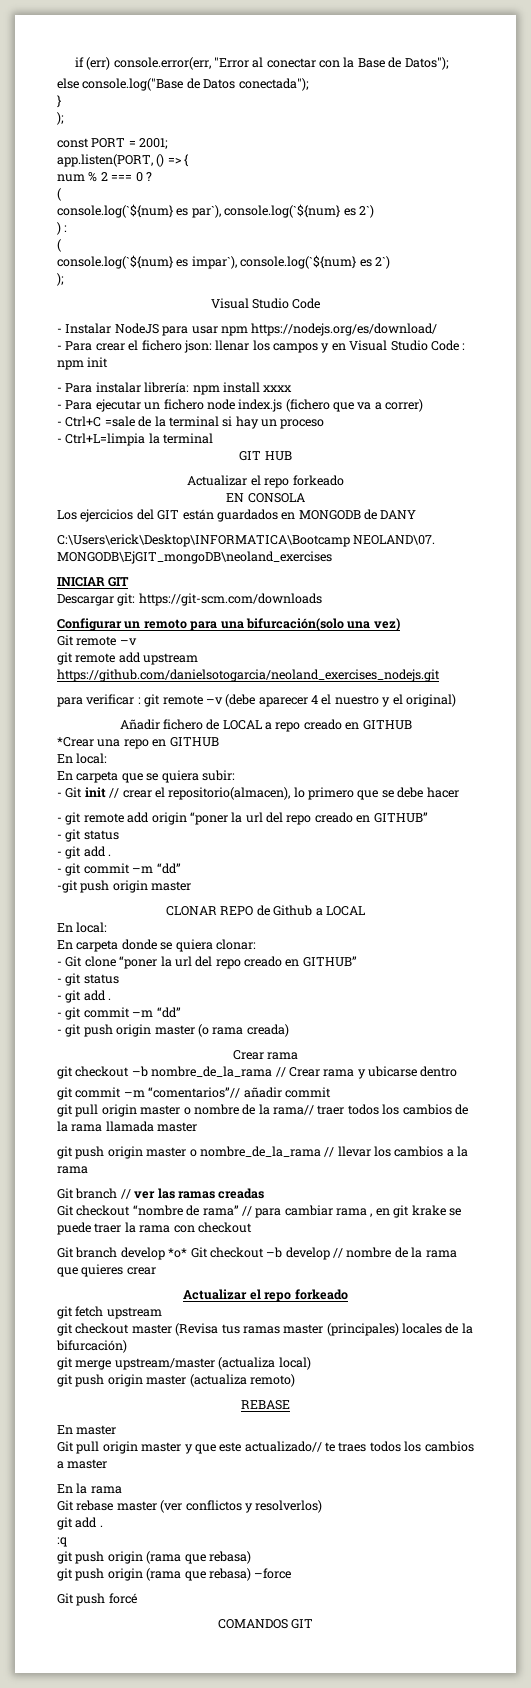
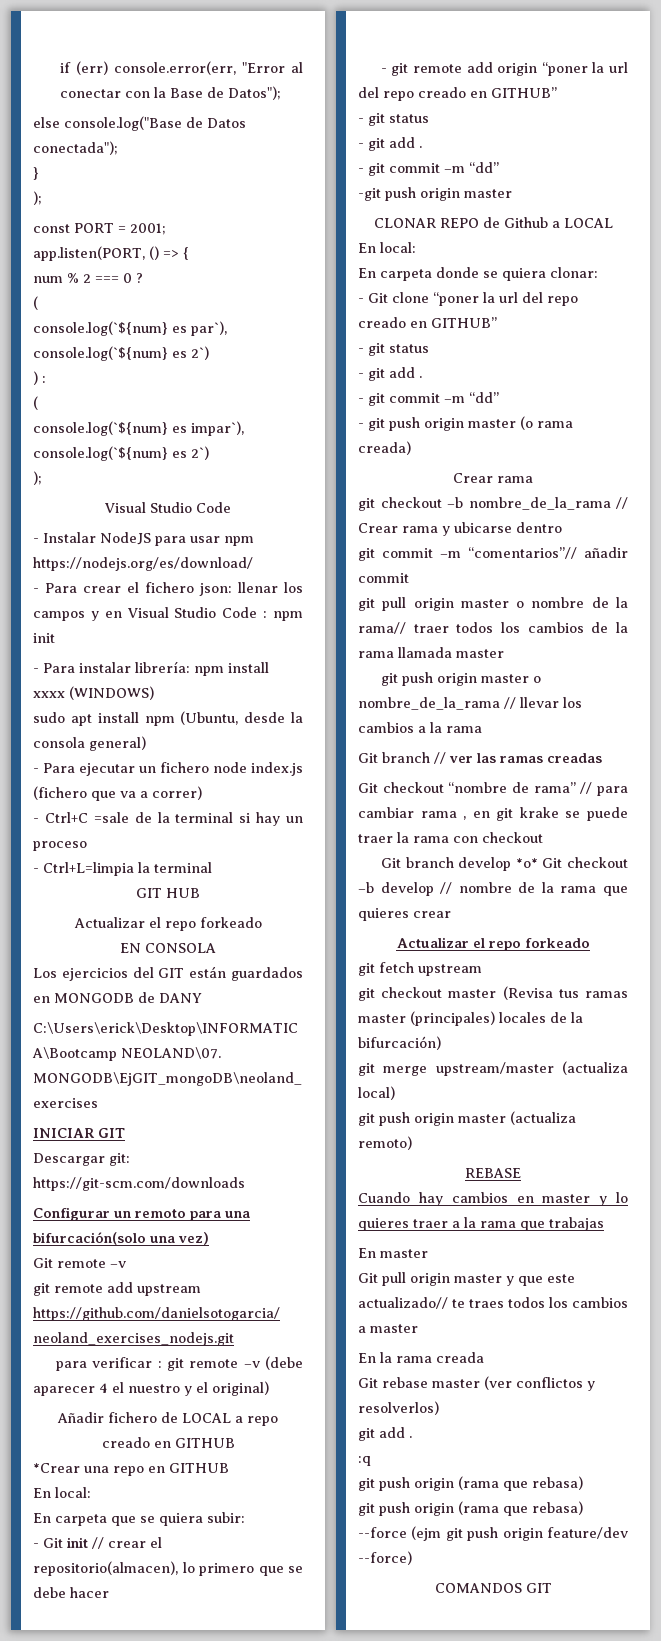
(293, 388) none -> [69,686,154,700] [33,711,303,726] [33,736,146,751] (WINDOWS) // sudo apt install npm (Ubuntu, desde la consola general)
(290, 1405) none -> [358,1192,628,1206] [358,1217,604,1231] // Cuando hay cambios en master y lo quieres traer a la rama que trabajas
(122, 1490) none -> [436,1352,484,1363] creada
[254,1568,292,1579] [57,1593,138,1606] –force // Git push forcé -> [358,1526,628,1541] [358,1551,412,1565] --force (ejm git push origin feature/dev --force)

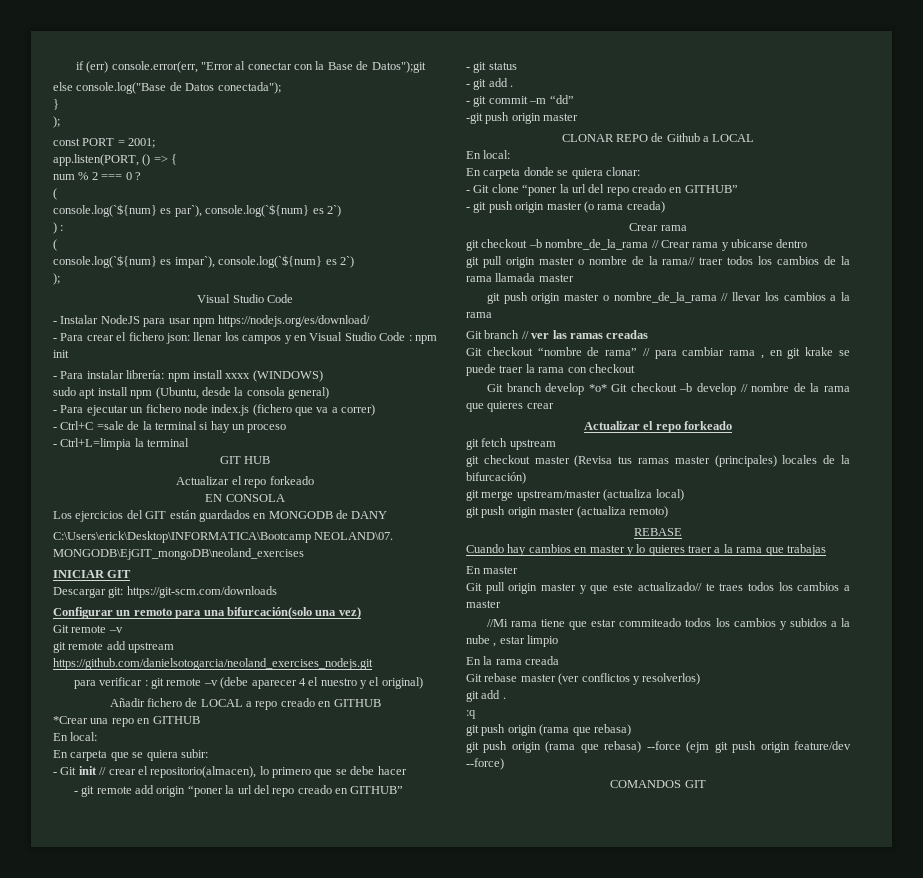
[227,86,281,100] Datos"); -> [371,61,426,73] Datos");git
[358,343,429,356] [358,367,422,381] [358,392,499,406] // - git status // - git add . // - git commit –m “dd” -> (738, 189) none
[358,547,628,561] [358,573,409,583] // git commit –m “comentarios”// añadir commit -> (808, 243) none
(418, 1328) none -> [486,618,850,630] [466,635,559,647] // //Mi rama tiene que estar commiteado todos los cambios y subidos a la nube , estar limpio

